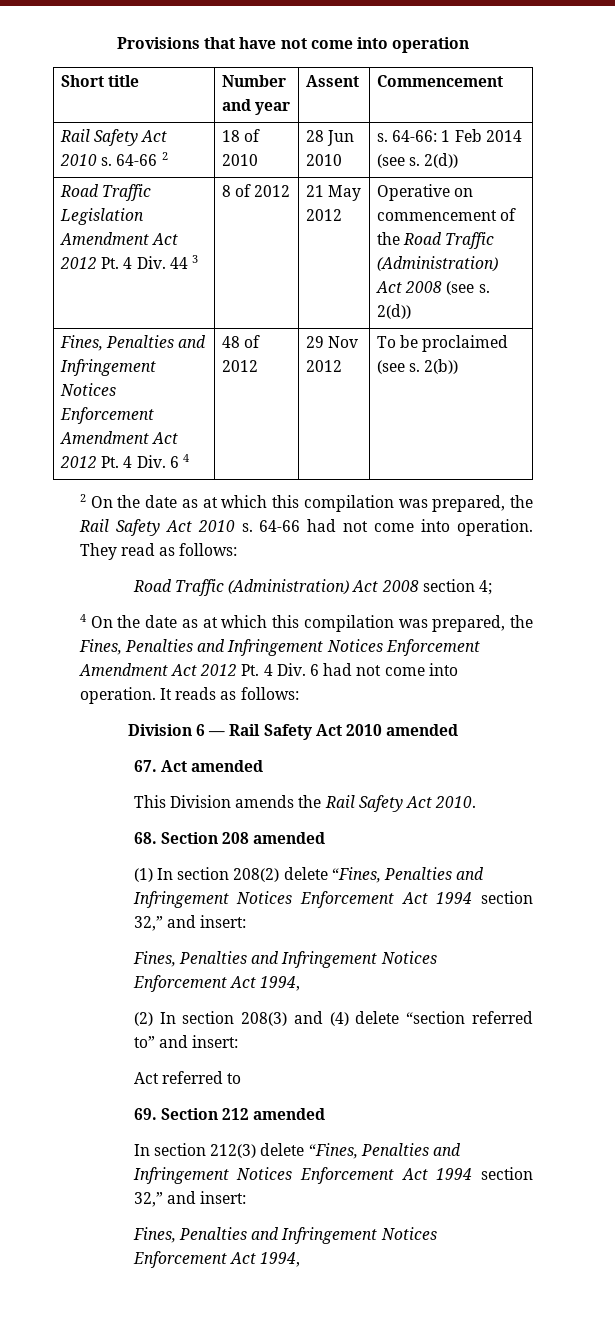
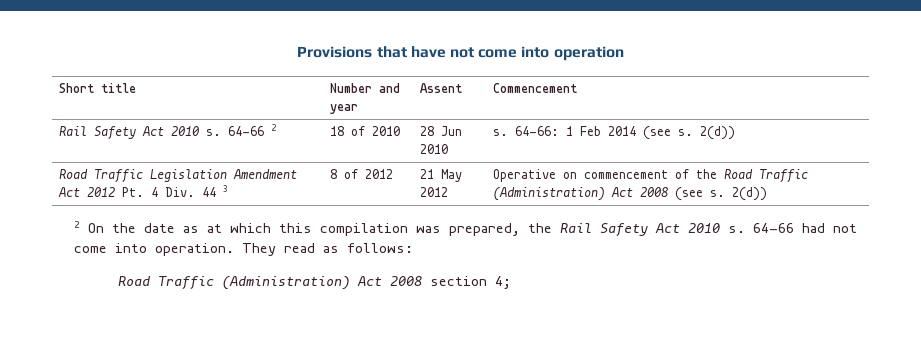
[60,335,207,351] [60,359,157,376] [60,383,117,396] [60,407,155,424] [60,431,179,444] [60,454,189,468] [222,335,261,348] [222,360,259,372] [306,336,359,348] [306,360,343,372] [377,335,509,352] [377,359,459,374] // Fines, Penalties and Infringement Notices Enforcement Amendment Act 2012 Pt. 4 Div. 6 4 | 48 of 2012 | 29 Nov 2012 | To be proclaimed (see s. 2(b)) -> (767, 194) none
[79,614,533,632] [78,639,480,656] [78,663,458,676] [79,687,299,704] [127,724,459,740] [133,760,264,772] [133,795,477,812] [133,832,326,844] [133,867,485,883] [132,891,533,908] [133,915,247,931] [132,951,437,968] [132,975,301,992] [133,1011,533,1026] [133,1035,239,1048] [133,1071,242,1084] [133,1108,326,1120] [133,1143,461,1159] [132,1167,533,1184] [133,1191,247,1207] [132,1227,437,1244] [132,1251,301,1268] // 4 On the date as at which this compilation was prepared, the Fines, Penalties and Infringement Notices Enforcement Amendment Act 2012 Pt. 4 Div. 6 had not come into operation. It reads as follows: // Division 6 — Rail Safety Act 2010 amended // 67. Act amended // This Division amends the Rail Safety Act 2010. // 68. Section 208 amended // (1) In section 208(2) delete “Fines, Penalties and Infringement Notices Enforcement Act 1994 section 32,” and insert: // Fines, Penalties and Infringement Notices Enforcement Act 1994, // (2) In section 208(3) and (4) delete “section referred to” and insert: // Act referred to // 69. Section 212 amended // In section 212(3) delete “Fines, Penalties and Infringement Notices Enforcement Act 1994 section 32,” and insert: // Fines, Penalties and Infringement Notices Enforcement Act 1994, -> (512, 282) none

